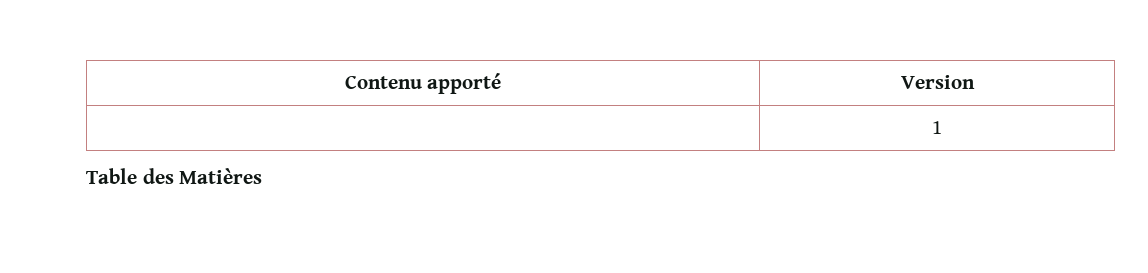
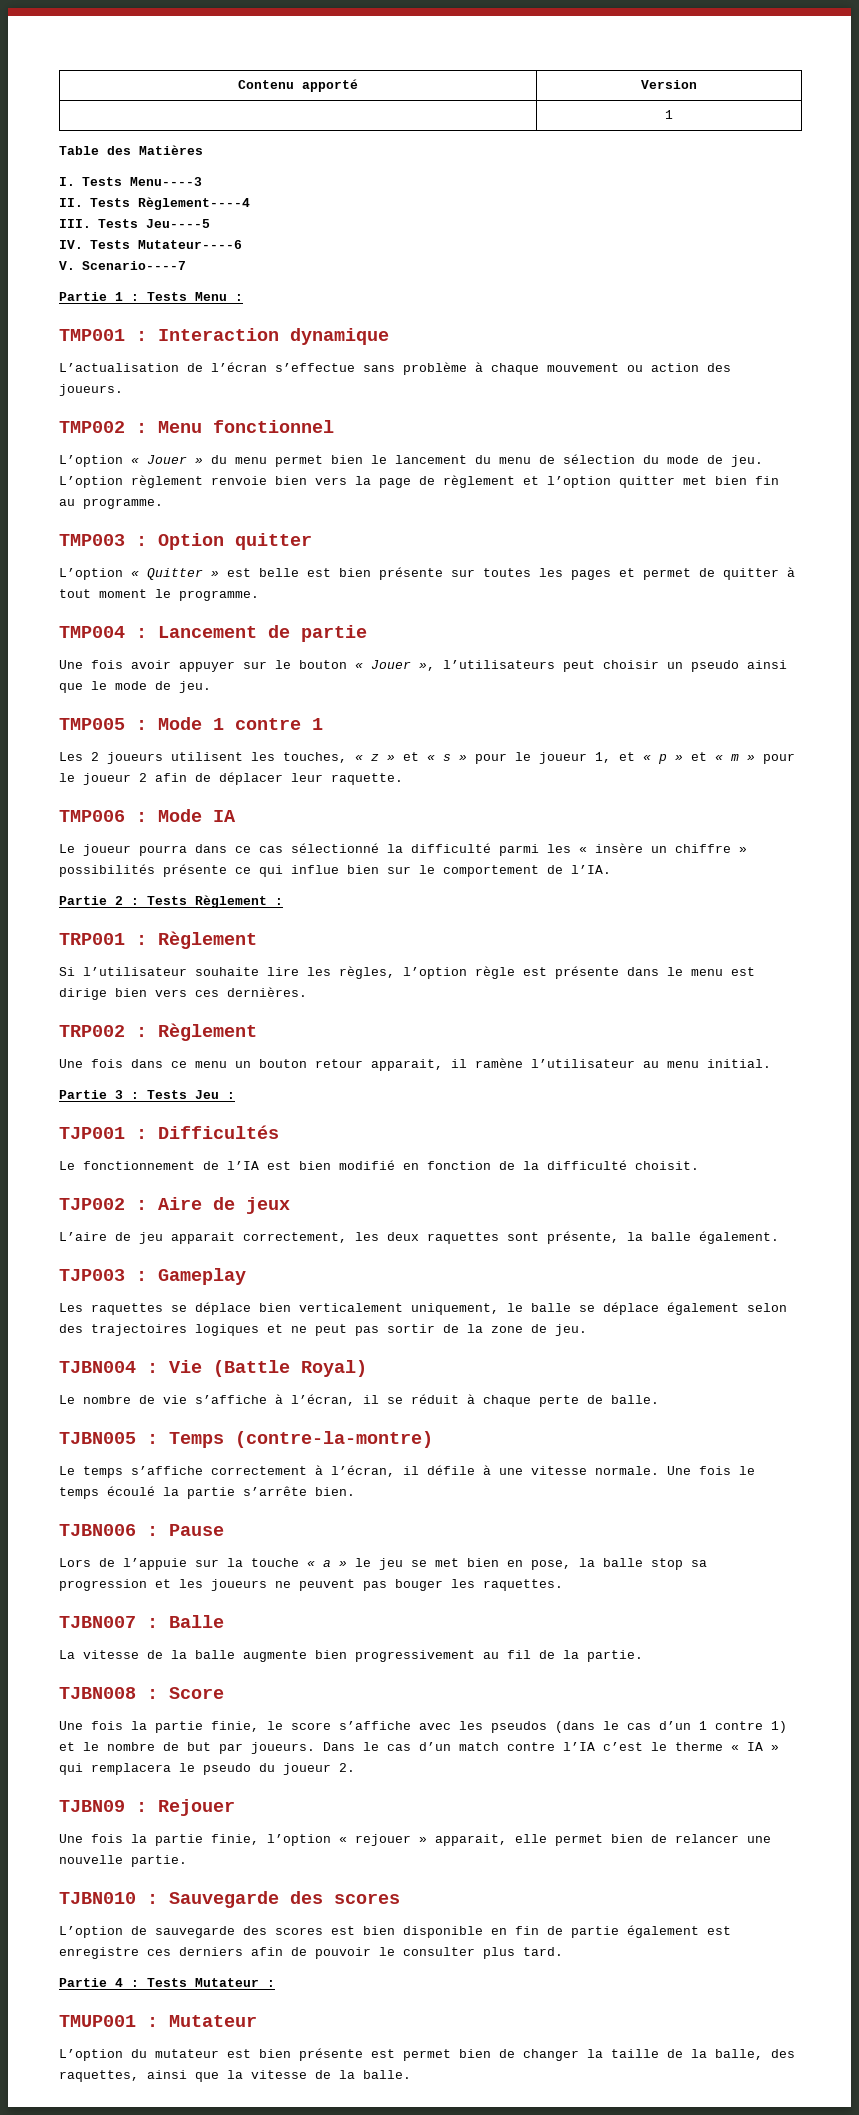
(263, 176) none -> [59,177,202,186] [59,197,250,210] [59,219,210,228] [59,240,242,249] [59,261,186,270] [59,292,243,301] [59,328,389,345] [59,362,731,375] [59,384,123,396] [59,420,334,433] [59,454,763,467] [59,475,779,488] [59,498,163,509] [59,533,312,550] [59,567,795,580] [59,589,259,601] [59,625,367,642] [59,660,787,672] [59,681,211,693] [59,717,323,730] [59,752,795,764] [59,772,403,785] [59,809,236,822] [59,843,747,856] [59,864,611,877] [59,895,283,908] [59,931,257,949] [59,966,755,979] [59,987,307,1000] [59,1023,257,1041] [59,1058,771,1071] [59,1090,235,1099] [59,1125,279,1139] [59,1160,699,1170] [59,1197,290,1214] [59,1231,779,1244] [59,1268,246,1285] [59,1302,787,1315] [59,1324,587,1336] [59,1360,367,1377] [59,1394,659,1407] [59,1431,433,1448] [59,1465,755,1478] [59,1486,355,1499] [59,1524,224,1536] [59,1558,707,1570] [59,1579,563,1591] [59,1615,224,1628] [59,1650,643,1662] [59,1687,224,1699] [59,1721,787,1733] [59,1742,779,1754] [59,1763,355,1775] [59,1799,235,1816] [59,1834,771,1846] [59,1855,187,1867] [59,1891,400,1908] [59,1925,731,1938] [59,1947,563,1959] [59,1978,275,1987] [59,2015,257,2027] [59,2048,795,2061] [59,2070,411,2082] // I. Tests Menu----3 // II. Tests Règlement----4 // III. Tests Jeu----5 // IV. Tests Mutateur----6 // V. Scenario----7 // Partie 1 : Tests Menu : // TMP001 : Interaction dynamique // L’actualisation de l’écran s’effectue sans problème à chaque mouvement ou action des joueurs. // TMP002 : Menu fonctionnel // L’option « Jouer » du menu permet bien le lancement du menu de sélection du mode de jeu. L’option règlement renvoie bien vers la page de règlement et l’option quitter met bien fin au programme. // TMP003 : Option quitter // L’option « Quitter » est belle est bien présente sur toutes les pages et permet de quitter à tout moment le programme. // TMP004 : Lancement de partie // Une fois avoir appuyer sur le bouton « Jouer », l’utilisateurs peut choisir un pseudo ainsi que le mode de jeu. // TMP005 : Mode 1 contre 1 // Les 2 joueurs utilisent les touches, « z » et « s » pour le joueur 1, et « p » et « m » pour le joueur 2 afin de déplacer leur raquette. // TMP006 : Mode IA // Le joueur pourra dans ce cas sélectionné la difficulté parmi les « insère un chiffre » possibilités présente ce qui influe bien sur le comportement de l’IA. // Partie 2 : Tests Règlement : // TRP001 : Règlement // Si l’utilisateur souhaite lire les règles, l’option règle est présente dans le menu est dirige bien vers ces dernières. // TRP002 : Règlement // Une fois dans ce menu un bouton retour apparait, il ramène l’utilisateur au menu initial. // Partie 3 : Tests Jeu : // TJP001 : Difficultés // Le fonctionnement de l’IA est bien modifié en fonction de la difficulté choisit. // TJP002 : Aire de jeux // L’aire de jeu apparait correctement, les deux raquettes sont présente, la balle également. // TJP003 : Gameplay // Les raquettes se déplace bien verticalement uniquement, le balle se déplace également selon des trajectoires logiques et ne peut pas sortir de la zone de jeu. // TJBN004 : Vie (Battle Royal) // Le nombre de vie s’affiche à l’écran, il se réduit à chaque perte de balle. // TJBN005 : Temps (contre-la-montre) // Le temps s’affiche correctement à l’écran, il défile à une vitesse normale. Une fois le temps écoulé la partie s’arrête bien. // TJBN006 : Pause // Lors de l’appuie sur la touche « a » le jeu se met bien en pose, la balle stop sa progression et les joueurs ne peuvent pas bouger les raquettes. // TJBN007 : Balle // La vitesse de la balle augmente bien progressivement au fil de la partie. // TJBN008 : Score // Une fois la partie finie, le score s’affiche avec les pseudos (dans le cas d’un 1 contre 1) et le nombre de but par joueurs. Dans le cas d’un match contre l’IA c’est le therme « IA » qui remplacera le pseudo du joueur 2. // TJBN09 : Rejouer // Une fois la partie finie, l’option « rejouer » apparait, elle permet bien de relancer une nouvelle partie. // TJBN010 : Sauvegarde des scores // L’option de sauvegarde des scores est bien disponible en fin de partie également est enregistre ces derniers afin de pouvoir le consulter plus tard. // Partie 4 : Tests Mutateur : // TMUP001 : Mutateur // L’option du mutateur est bien présente est permet bien de changer la taille de la balle, des raquettes, ainsi que la vitesse de la balle.

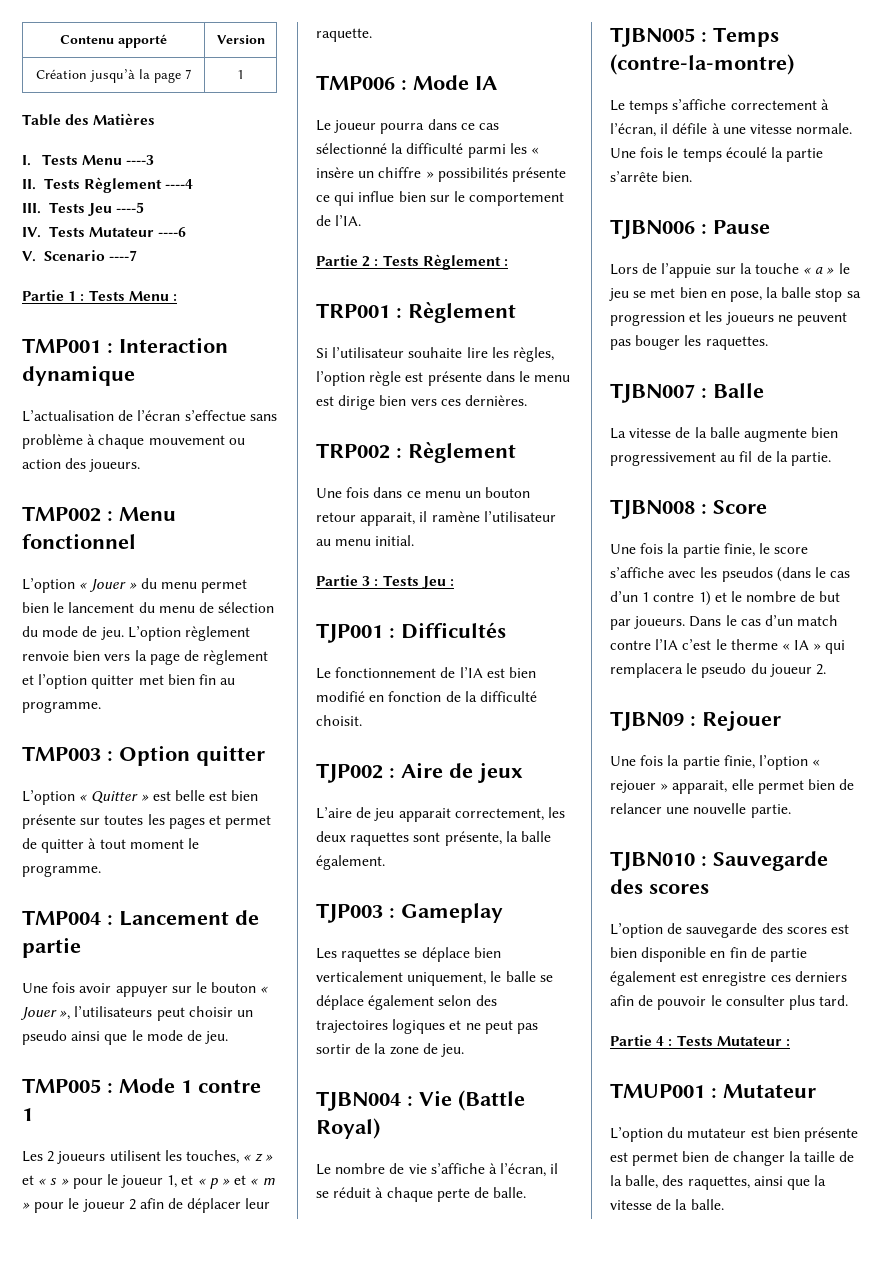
(697, 84) none -> [35,69,192,83] Création jusqu’à la page 7
[129,177,202,186] Menu----3 -> [82,155,155,165] Menu ----3
[137,197,250,210] Règlement----4 -> [83,177,194,193] Règlement ----4
[145,219,210,228] Jeu----5 -> [87,202,145,216] Jeu ----5
[137,240,242,249] Mutateur----6 -> [88,227,187,237] Mutateur ----6
[81,261,186,270] Scenario----7 -> [43,250,137,261] Scenario ----7

